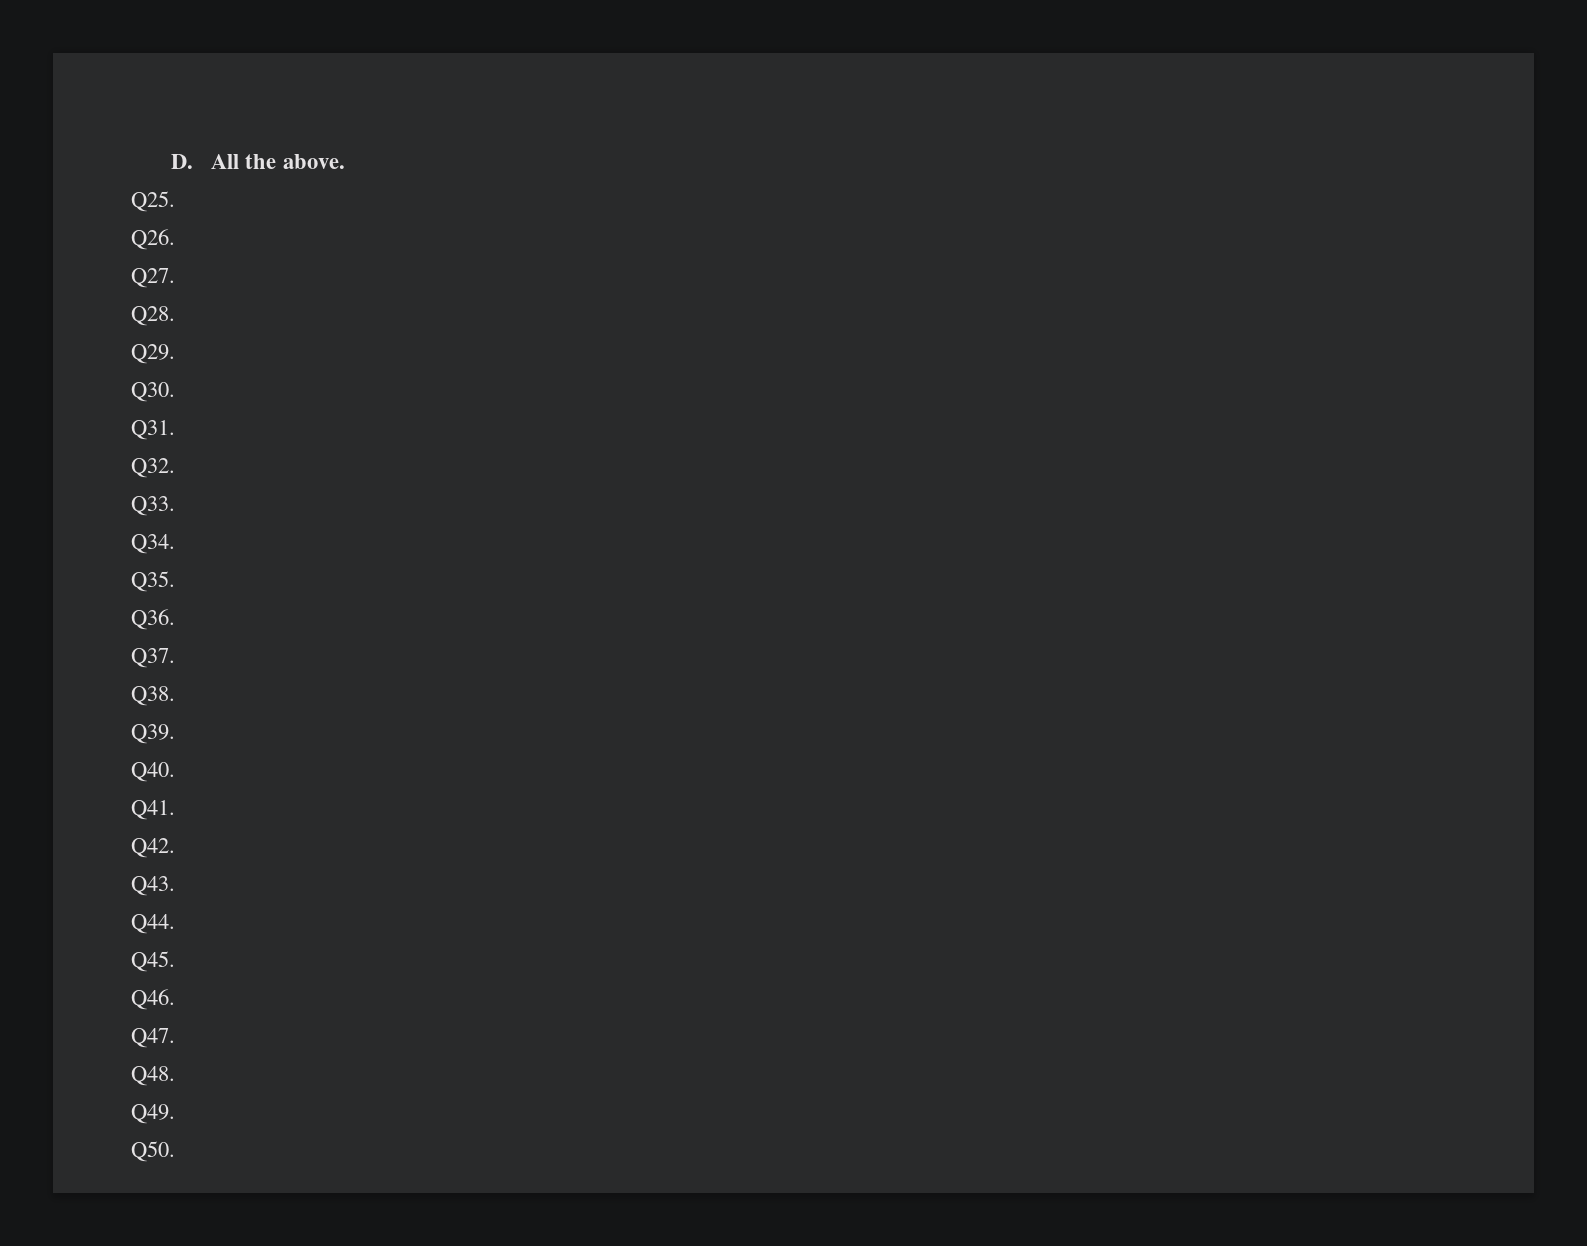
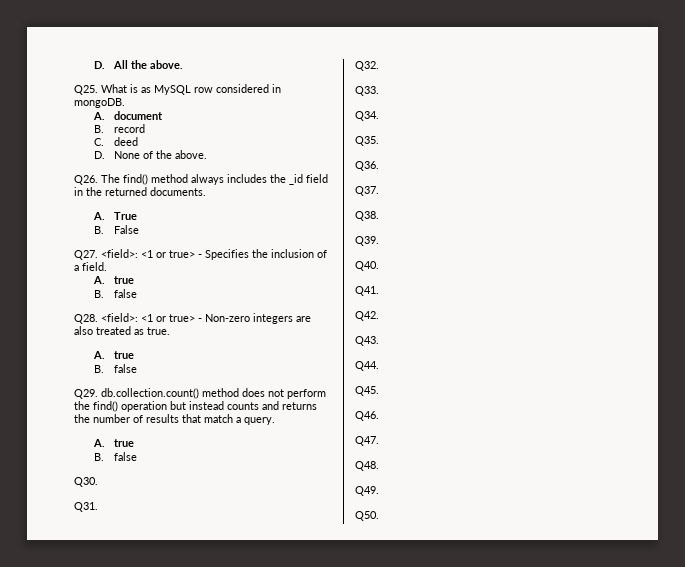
[131,229,175,250] [131,268,175,288] [131,306,175,326] [131,344,175,364] // Q26. // Q27. // Q28. // Q29. -> [101,84,281,95] [74,98,125,108] [92,111,163,120] [93,124,145,133] [93,137,138,146] [93,150,207,159] [74,174,328,185] [74,187,206,196] [92,212,137,220] [93,225,139,234] [74,249,327,260] [74,262,107,271] [92,276,134,284] [93,289,137,298] [74,313,311,324] [74,326,170,335] [92,351,134,359] [93,364,137,373] [74,388,326,399] [74,401,317,412] [74,414,275,425] [92,439,134,447] [93,452,137,461] What is as MySQL row considered in mongoDB. // A. document // B. record // C. deed // D. None of the above. // Q26. The find() method always includes the _id field in the returned documents. // A. True // B. False // Q27. <field>: <1 or true> - Specifies the inclusion of a field. // A. true // B. false // Q28. <field>: <1 or true> - Non-zero integers are also treated as true. // A. true // B. false // Q29. db.collection.count() method does not perform the find() operation but instead counts and returns the number of results that match a query. // A. true // B. false

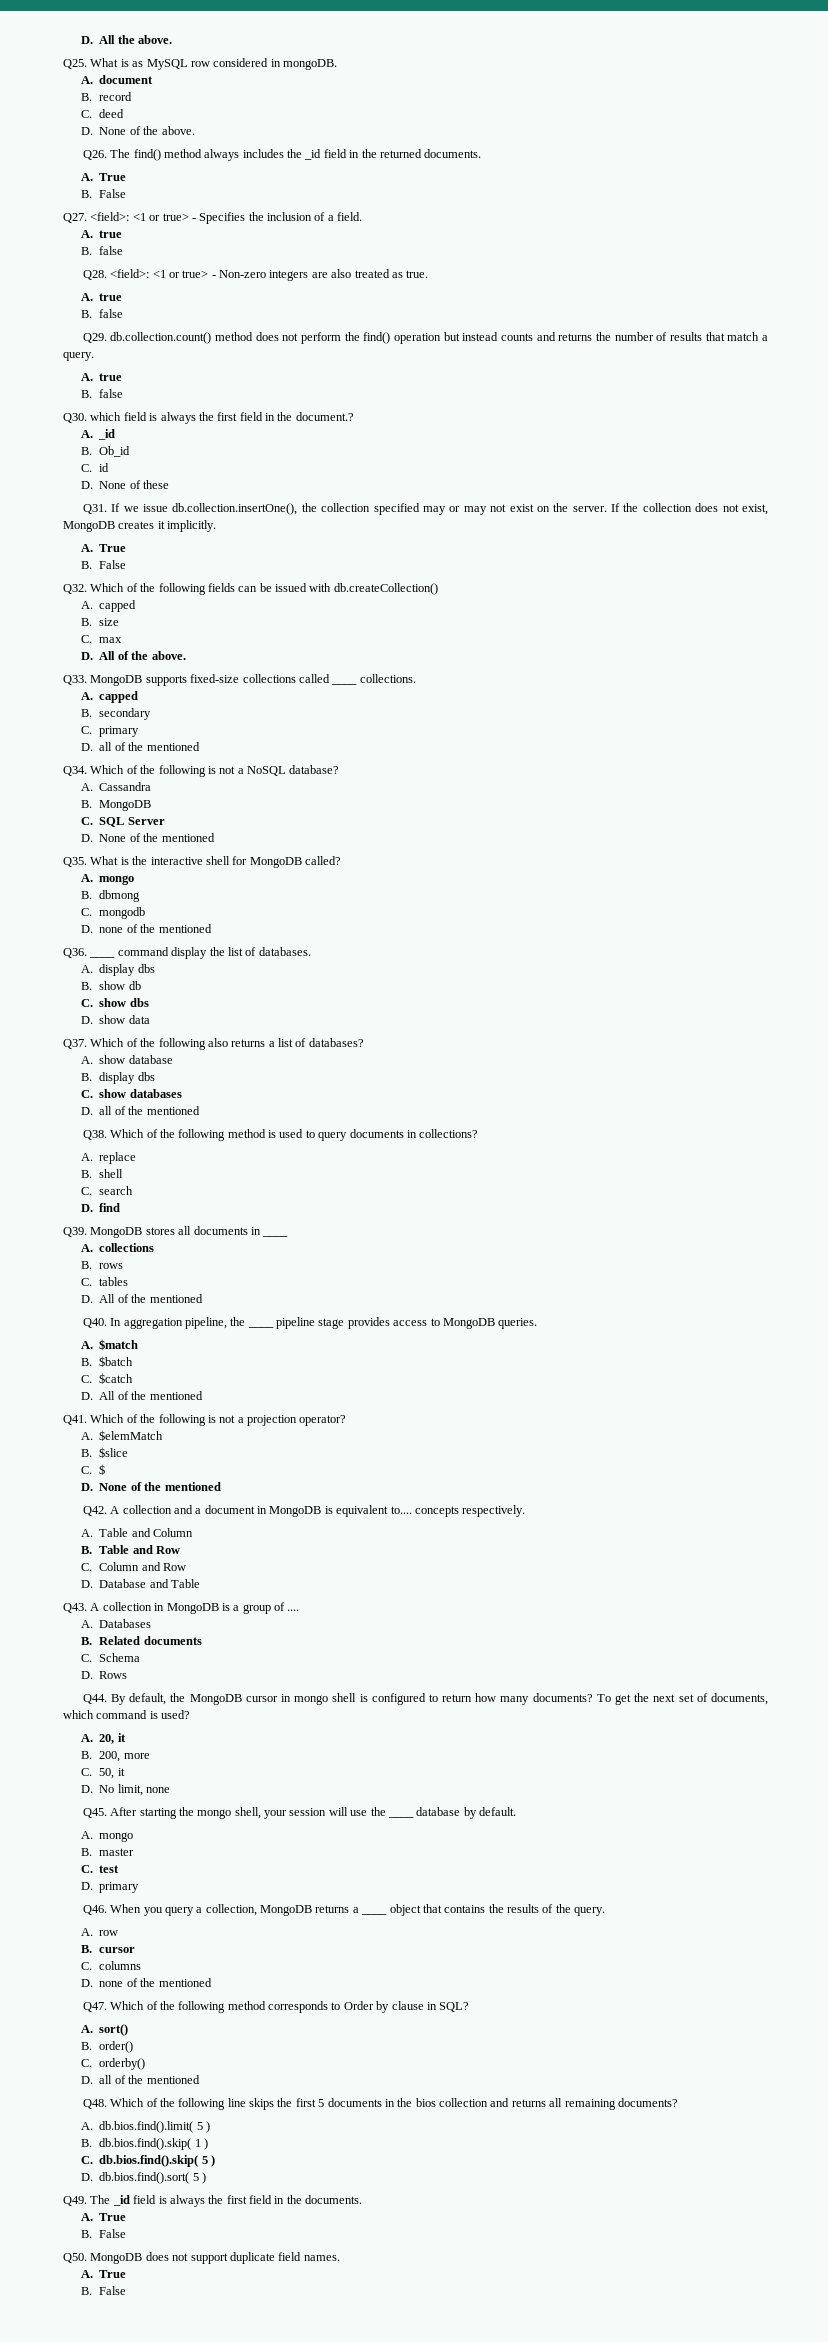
[74,502,98,512] [355,61,379,71] [355,86,379,96] [355,111,379,121] [355,136,379,146] [355,161,379,171] [355,186,379,196] [355,211,379,221] [355,236,379,246] [355,261,379,271] [355,286,379,296] [355,311,379,321] [355,336,379,346] [355,361,379,371] [355,386,379,396] [355,411,379,421] [355,436,379,446] [355,461,379,471] [355,486,379,496] [355,511,379,521] // Q31. // Q32. // Q33. // Q34. // Q35. // Q36. // Q37. // Q38. // Q39. // Q40. // Q41. // Q42. // Q43. // Q44. // Q45. // Q46. // Q47. // Q48. // Q49. // Q50. -> [90,412,354,424] [81,429,116,440] [81,446,131,457] [81,463,110,472] [81,480,170,489] [82,503,768,515] [63,520,217,532] [81,544,127,552] [81,560,127,569] [63,583,438,595] [81,600,137,612] [81,618,120,626] [81,635,123,643] [81,651,186,660] [63,674,330,686] [331,683,358,685] [359,674,416,683] [81,691,139,703] [81,708,152,720] [81,726,140,737] [81,742,200,751] [63,765,340,777] [81,782,152,791] [81,800,152,811] [81,817,165,827] [81,833,215,842] [63,856,341,868] [81,874,135,885] [81,890,141,902] [81,907,146,919] [81,924,212,933] [63,948,116,958] [117,947,311,959] [81,964,155,976] [81,981,141,990] [81,998,149,1007] [81,1015,150,1024] [63,1038,364,1050] [81,1055,173,1064] [81,1072,155,1084] [81,1089,182,1098] [81,1106,200,1115] [82,1129,479,1141] [81,1152,137,1164] [81,1169,124,1178] [81,1186,134,1195] [81,1203,121,1212] [63,1226,261,1238] [262,1235,289,1237] [81,1243,155,1252] [81,1261,124,1269] [81,1277,129,1286] [81,1294,203,1303] [82,1317,246,1329] [247,1317,538,1329] [81,1339,139,1350] [81,1356,134,1367] [81,1373,134,1384] [81,1391,203,1400] [63,1414,347,1426] [81,1430,164,1441] [81,1447,129,1458] [81,1464,106,1475] [81,1482,221,1491] [82,1505,526,1517] [81,1528,194,1537] [81,1545,181,1554] [81,1562,187,1571] [81,1579,201,1588] [63,1602,300,1614] [81,1619,152,1628] [81,1636,202,1645] [81,1653,141,1662] [81,1671,128,1679] [82,1693,768,1705] [63,1710,191,1719] [81,1733,126,1744] [81,1751,150,1762] [81,1768,125,1779] [81,1784,171,1796] [82,1807,386,1819] [387,1816,414,1818] [416,1807,517,1819] [81,1831,134,1842] [81,1848,135,1856] [81,1865,120,1873] [81,1882,140,1893] [82,1904,359,1916] [361,1904,606,1916] [81,1928,119,1936] [81,1945,136,1953] [81,1961,142,1970] [81,1978,212,1987] [82,2001,470,2013] [81,2024,129,2036] [81,2041,134,2053] [81,2058,146,2070] [81,2075,200,2084] [82,2098,678,2110] [81,2121,211,2133] [81,2138,209,2150] [81,2155,216,2167] [81,2172,207,2184] [63,2195,363,2207] [81,2213,127,2221] [81,2229,127,2238] [63,2252,340,2264] [81,2270,127,2278] [81,2286,127,2295] which field is always the first field in the document.? // A. _id // B. Ob_id // C. id // D. None of these // Q31. If we issue db.collection.insertOne(), the collection specified may or may not exist on the server. If the collection does not exist, MongoDB creates it implicitly. // A. True // B. False // Q32. Which of the following fields can be issued with db.createCollection() // A. capped // B. size // C. max // D. All of the above. // Q33. MongoDB supports fixed-size collections called ____ collections. // A. capped // B. secondary // C. primary // D. all of the mentioned // Q34. Which of the following is not a NoSQL database? // A. Cassandra // B. MongoDB // C. SQL Server // D. None of the mentioned // Q35. What is the interactive shell for MongoDB called? // A. mongo // B. dbmong // C. mongodb // D. none of the mentioned // Q36. ____ command display the list of databases. // A. display dbs // B. show db // C. show dbs // D. show data // Q37. Which of the following also returns a list of databases? // A. show database // B. display dbs // C. show databases // D. all of the mentioned // Q38. Which of the following method is used to query documents in collections? // A. replace // B. shell // C. search // D. find // Q39. MongoDB stores all documents in ____ // A. collections // B. rows // C. tables // D. All of the mentioned // Q40. In aggregation pipeline, the ____ pipeline stage provides access to MongoDB queries. // A. $match // B. $batch // C. $catch // D. All of the mentioned // Q41. Which of the following is not a projection operator? // A. $elemMatch // B. $slice // C. $ // D. None of the mentioned // Q42. A collection and a document in MongoDB is equivalent to.... concepts respectively. // A. Table and Column // B. Table and Row // C. Column and Row // D. Database and Table // Q43. A collection in MongoDB is a group of .... // A. Databases // B. Related documents // C. Schema // D. Rows // Q44. By default, the MongoDB cursor in mongo shell is configured to return how many documents? To get the next set of documents, which command is used? // A. 20, it // B. 200, more // C. 50, it // D. No limit, none // Q45. After starting the mongo shell, your session will use the ____ database by default. // A. mongo // B. master // C. test // D. primary // Q46. When you query a collection, MongoDB returns a ____ object that contains the results of the query. // A. row // B. cursor // C. columns // D. none of the mentioned // Q47. Which of the following method corresponds to Order by clause in SQL? // A. sort() // B. order() // C. orderby() // D. all of the mentioned // Q48. Which of the following line skips the first 5 documents in the bios collection and returns all remaining documents? // A. db.bios.find().limit( 5 ) // B. db.bios.find().skip( 1 ) // C. db.bios.find().skip( 5 ) // D. db.bios.find().sort( 5 ) // Q49. The _id field is always the first field in the documents. // A. True // B. False // Q50. MongoDB does not support duplicate field names. // A. True // B. False

